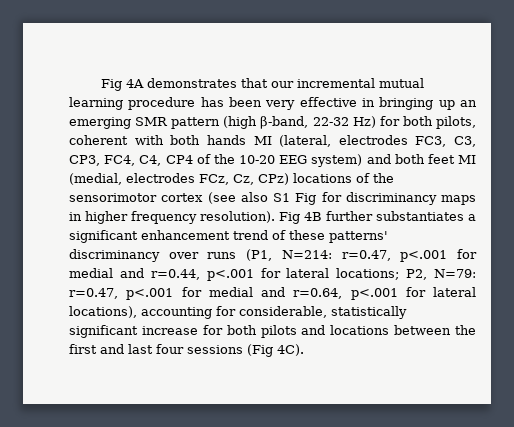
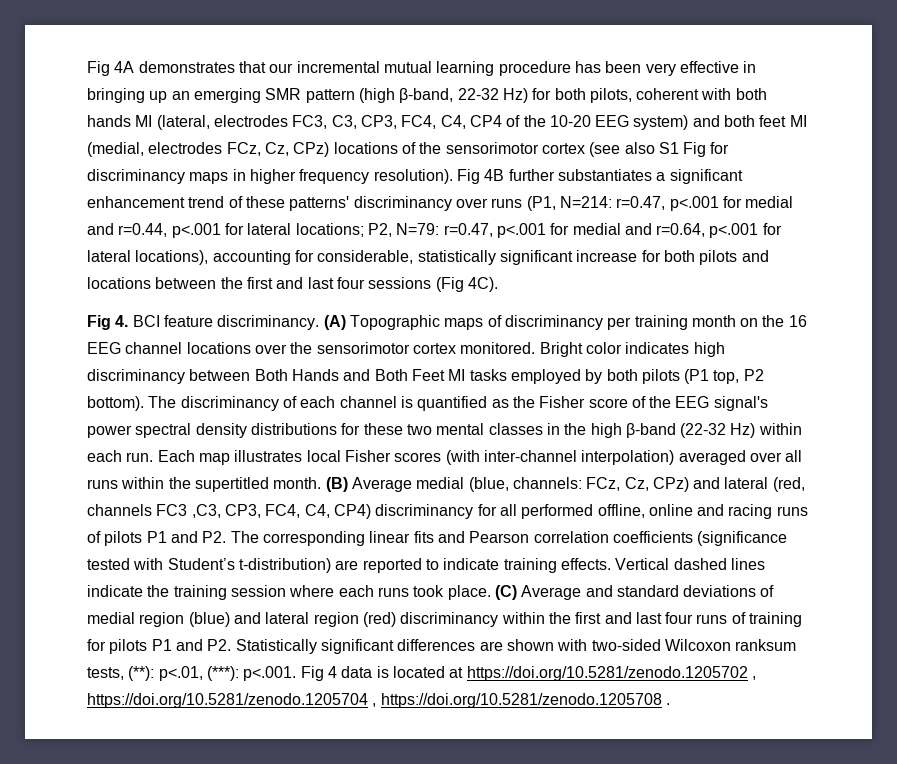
(304, 350) none -> [87,315,807,330] [87,342,725,357] [87,369,764,384] [87,396,768,411] [87,423,802,438] [87,450,803,465] [87,477,805,492] [87,504,808,519] [87,531,788,546] [87,558,765,573] [87,585,775,600] [87,612,803,627] [87,639,797,654] [87,666,756,681] [87,693,670,708] // Fig 4. BCI feature discriminancy. (A) Topographic maps of discriminancy per training month on the 16 EEG channel locations over the sensorimotor cortex monitored. Bright color indicates high discriminancy between Both Hands and Both Feet MI tasks employed by both pilots (P1 top, P2 bottom). The discriminancy of each channel is quantified as the Fisher score of the EEG signal's power spectral density distributions for these two mental classes in the high β-band (22-32 Hz) within each run. Each map illustrates local Fisher scores (with inter-channel interpolation) averaged over all runs within the supertitled month. (B) Average medial (blue, channels: FCz, Cz, CPz) and lateral (red, channels FC3 ,C3, CP3, FC4, C4, CP4) discriminancy for all performed offline, online and racing runs of pilots P1 and P2. The corresponding linear fits and Pearson correlation coefficients (significance tested with Student’s t-distribution) are reported to indicate training effects. Vertical dashed lines indicate the training session where each runs took place. (C) Average and standard deviations of medial region (blue) and lateral region (red) discriminancy within the first and last four runs of training for pilots P1 and P2. Statistically significant differences are shown with two-sided Wilcoxon ranksum tests, (**): p<.01, (***): p<.001. Fig 4 data is located at https://doi.org/10.5281/zenodo.1205702 , https://doi.org/10.5281/zenodo.1205704 , https://doi.org/10.5281/zenodo.1205708 .

